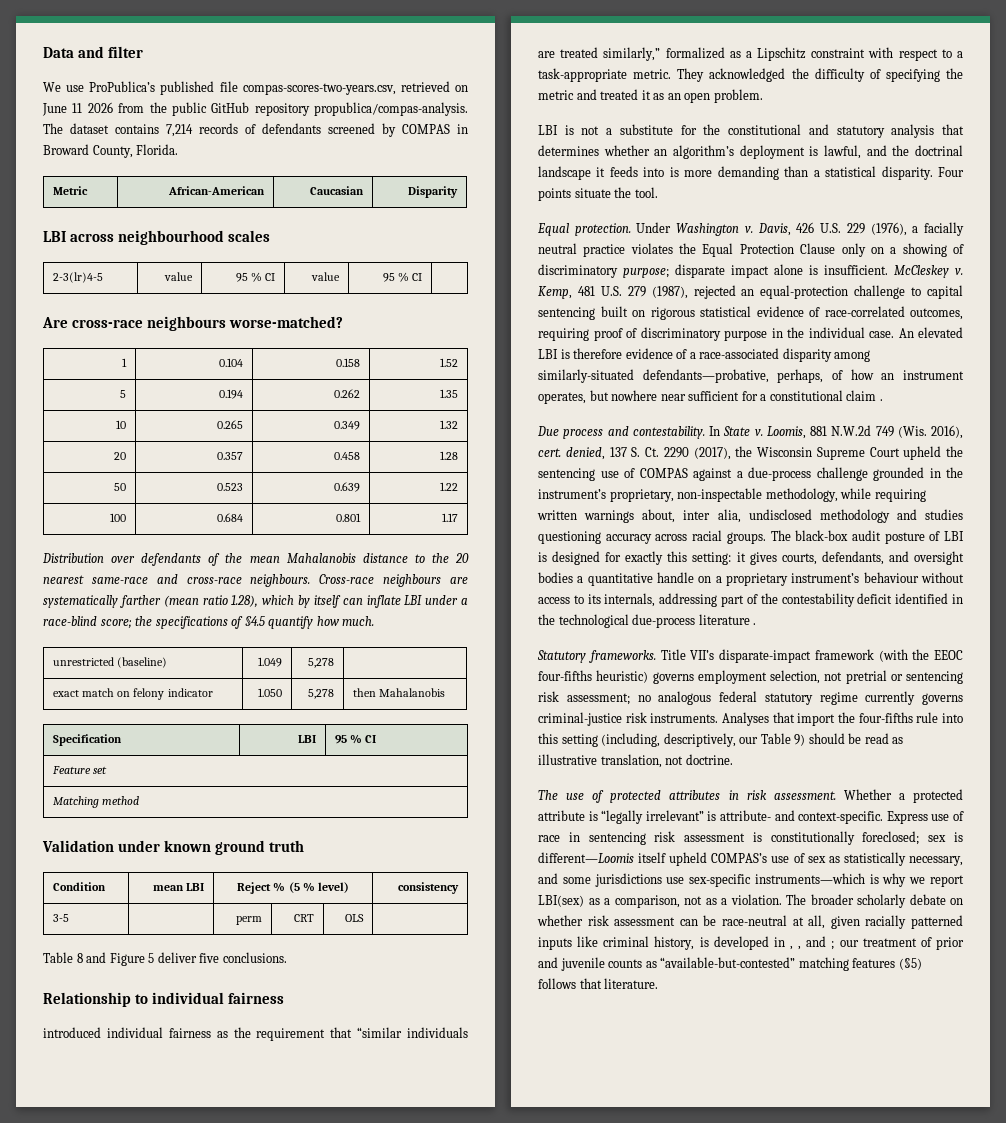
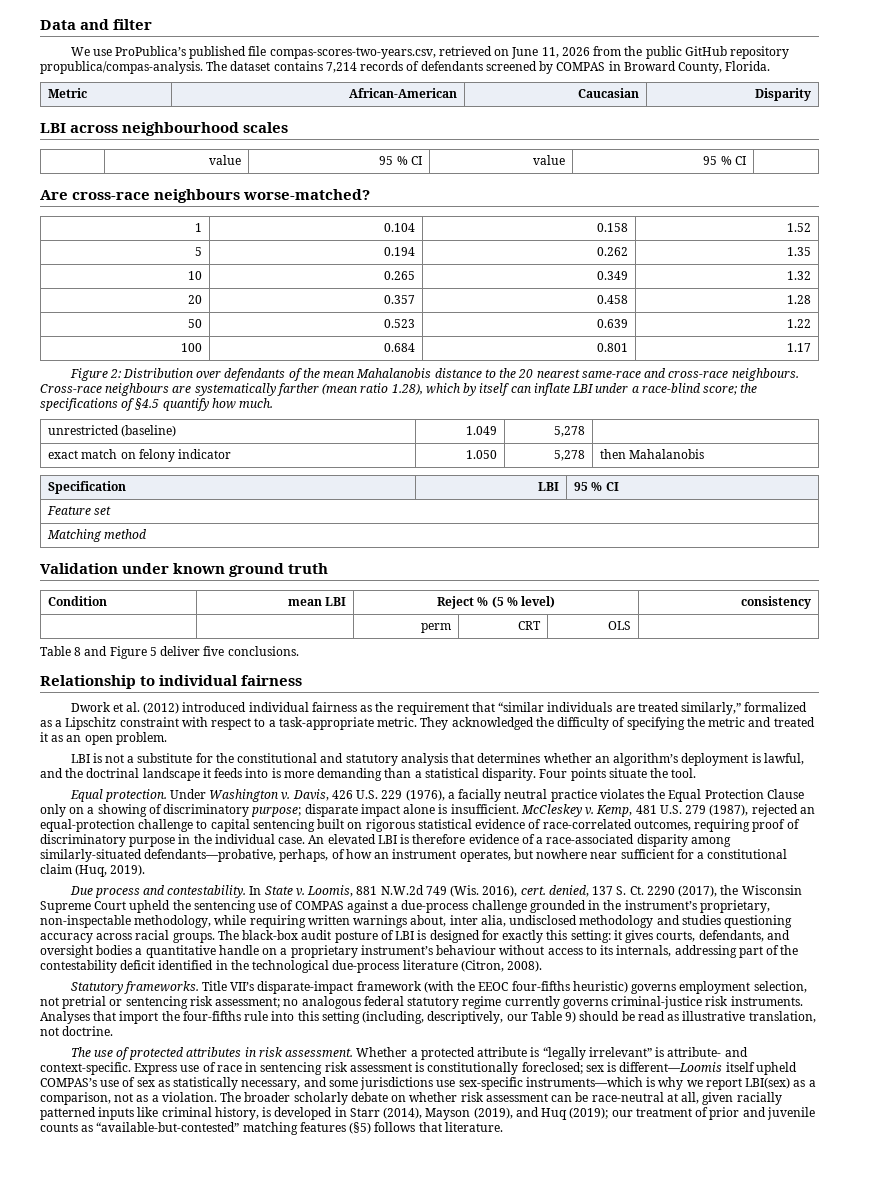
[72,103,83,113] 11 -> [541,47,559,58] 11,
[53,272,104,283] 2-3(lr)4-5 -> (289, 127) none
(458, 517) none -> [69,368,121,381] Figure 2:
[53,914,70,922] 3-5 -> (811, 602) none
(285, 998) none -> [70,702,180,714] Dwork et al. (2012)
[879,399,883,401] . -> [75,864,146,877] (Huq, 2019).
[753,623,757,625] . -> [460,960,543,972] (Citron, 2008).
[790,936,835,950] , , and ; -> [349,1107,609,1120] Starr (2014), Mayson (2019), and Huq (2019);

